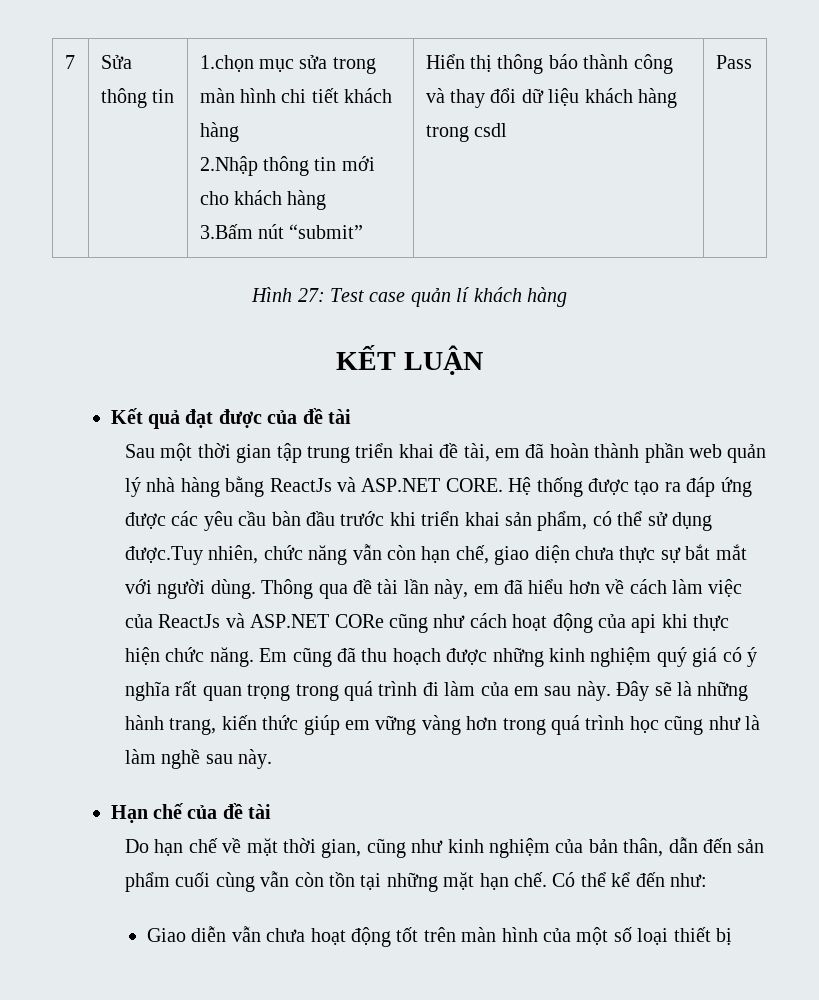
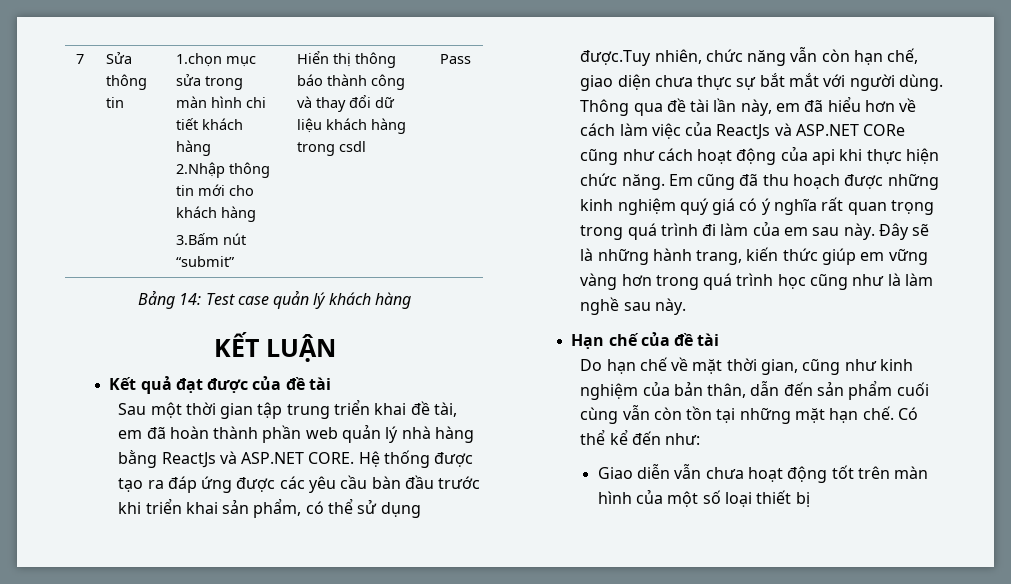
[251,287,325,302] Hình 27: -> [137,290,202,309] Bảng 14:
[456,287,471,302] lí -> [313,292,327,309] lý

